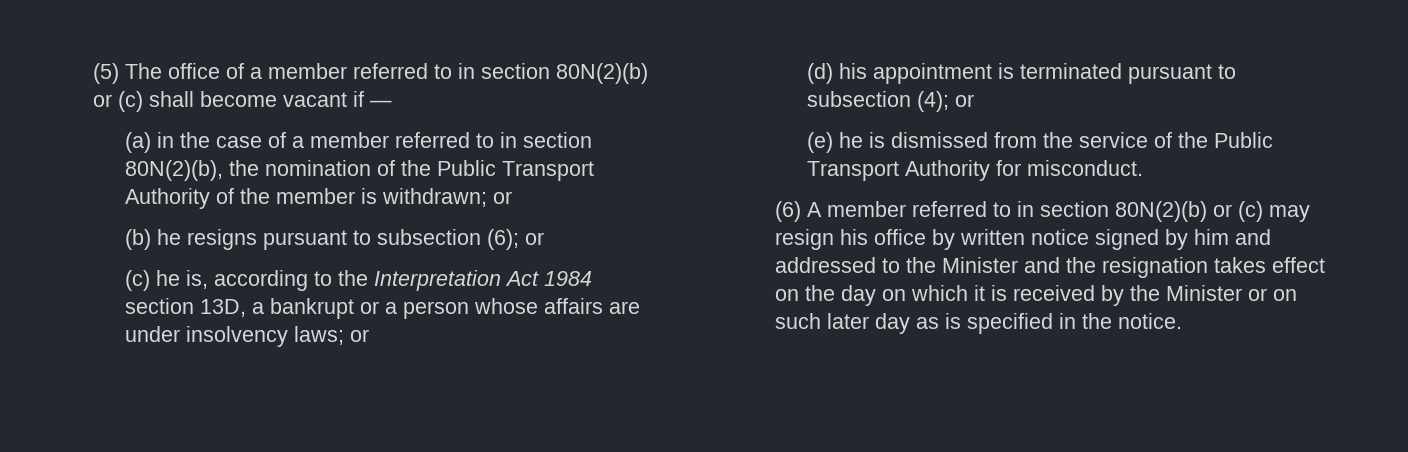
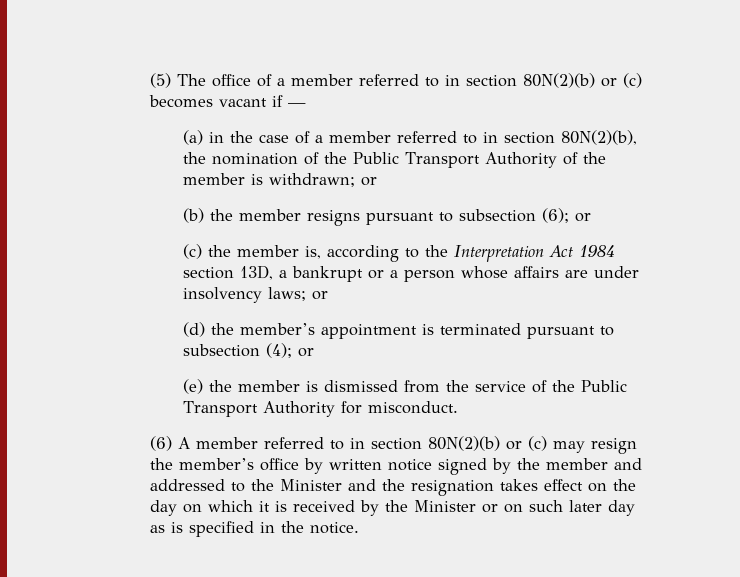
[149,91,278,107] shall become -> [149,95,214,108] becomes
[156,229,181,245] he -> [209,209,301,221] the member
[155,270,180,286] he -> [207,245,299,257] the member
[838,63,867,79] his -> [210,323,315,335] the member’s
[838,132,863,148] he -> [208,380,300,392] the member
[840,229,869,245] his -> [150,458,255,470] the member’s
[1194,229,1230,245] him -> [517,458,609,470] the member

